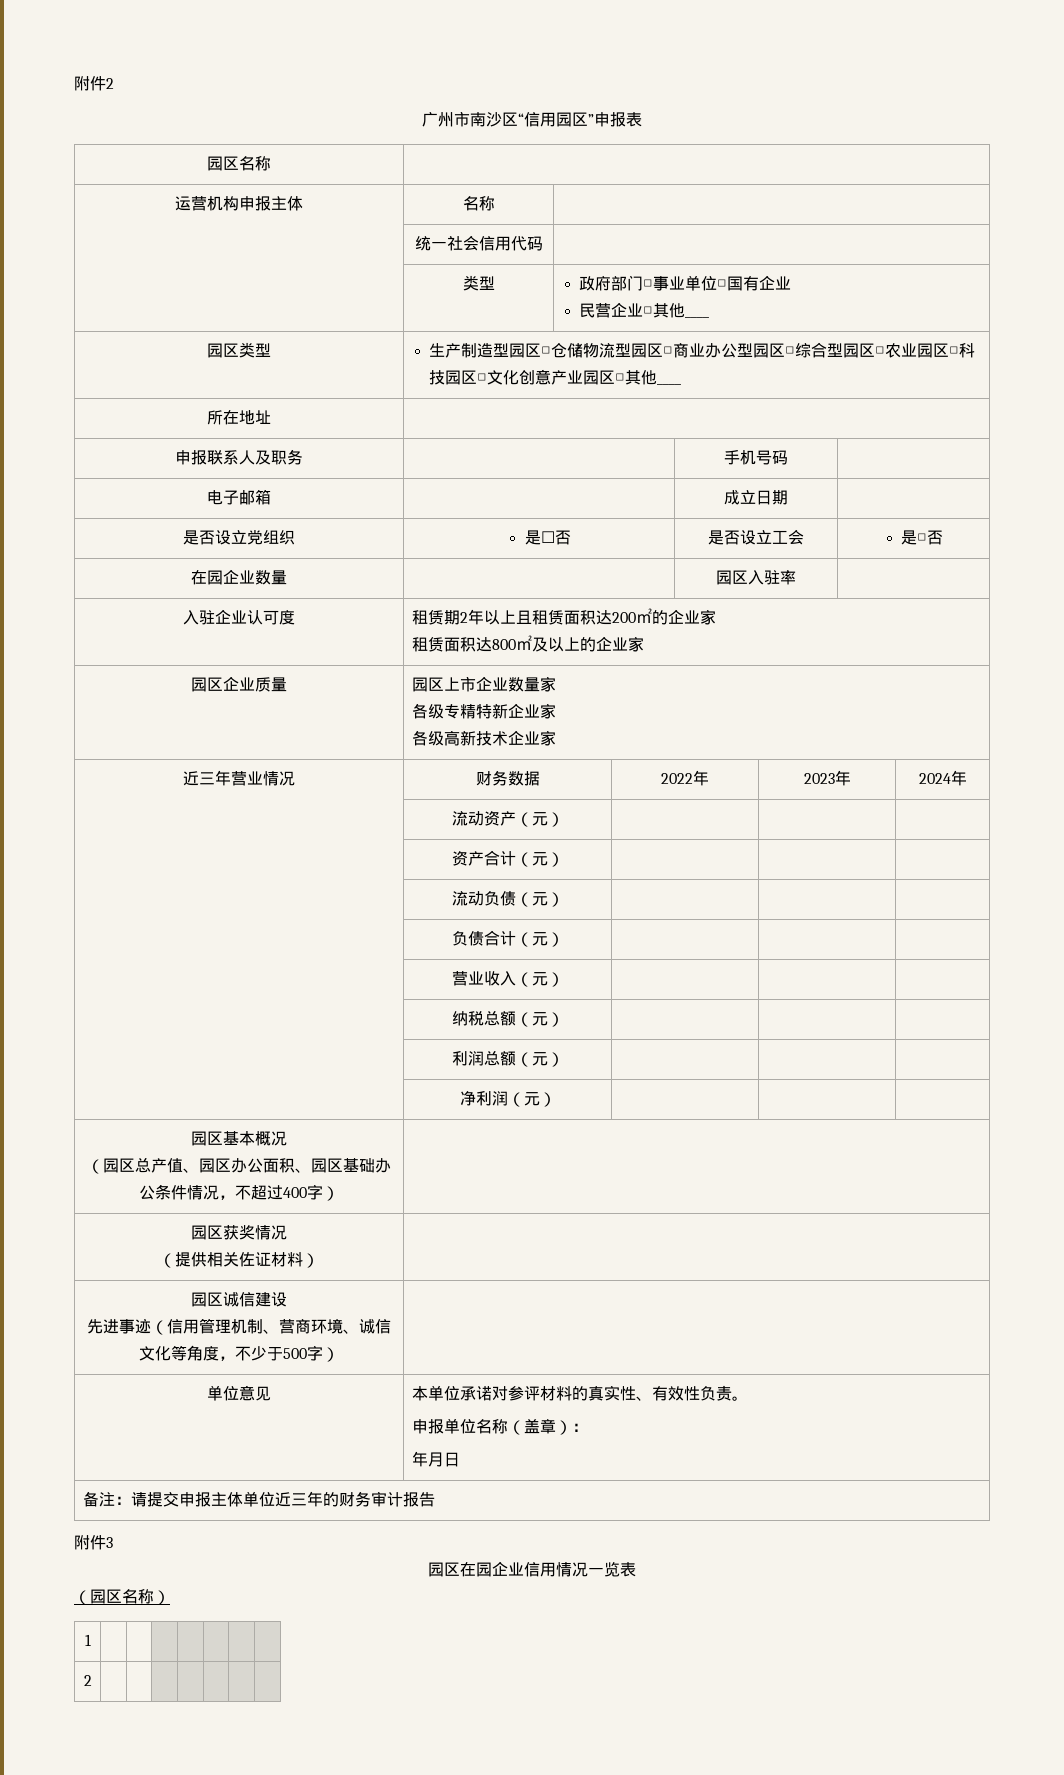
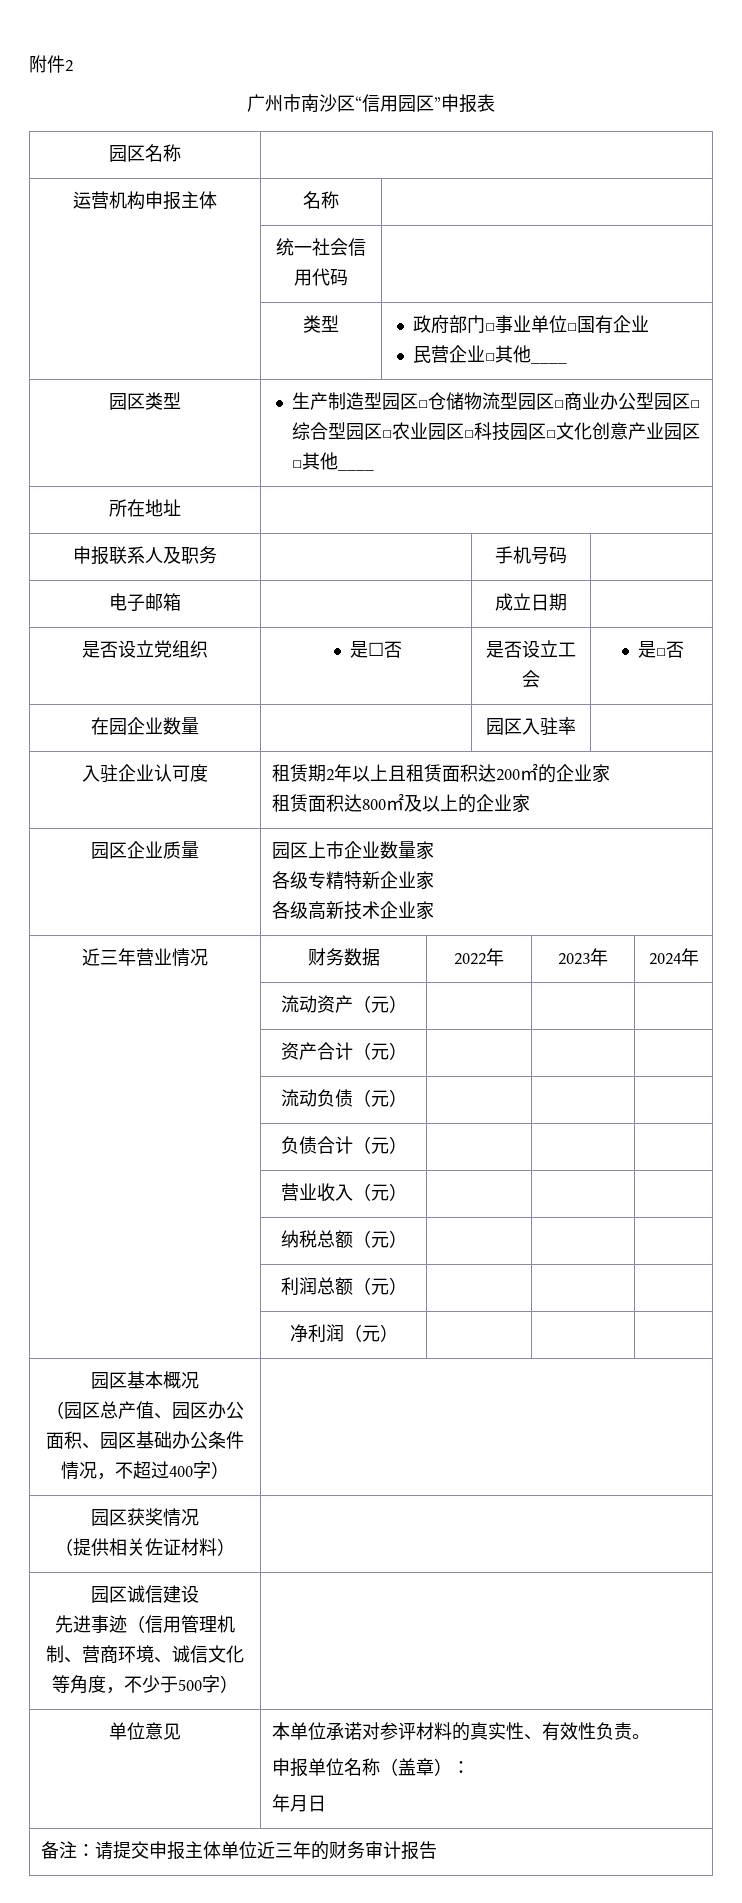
[74,1535,113,1550] [428,1561,636,1577] [74,1589,170,1605] [84,1634,91,1646] [83,1675,92,1686] // 附件3 // 园区在园企业信用情况一览表 // （园区名称） // 1 | | | | | | | // 2 | | | | | | | -> (437, 1850) none

